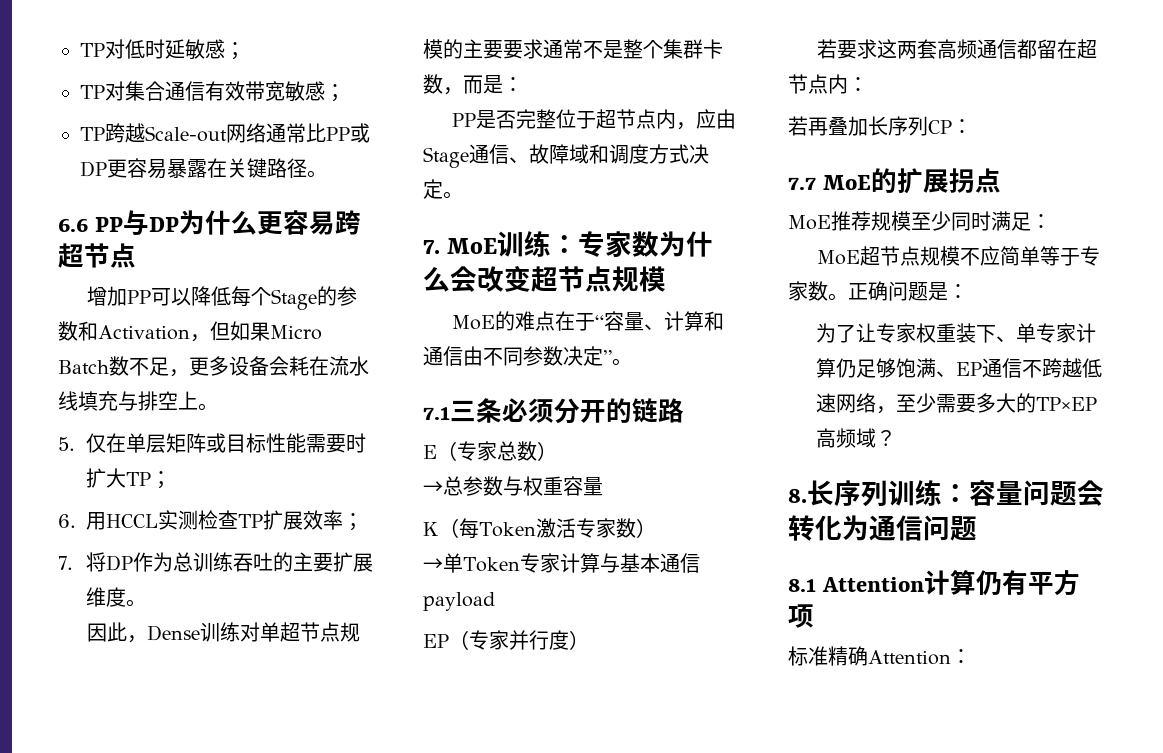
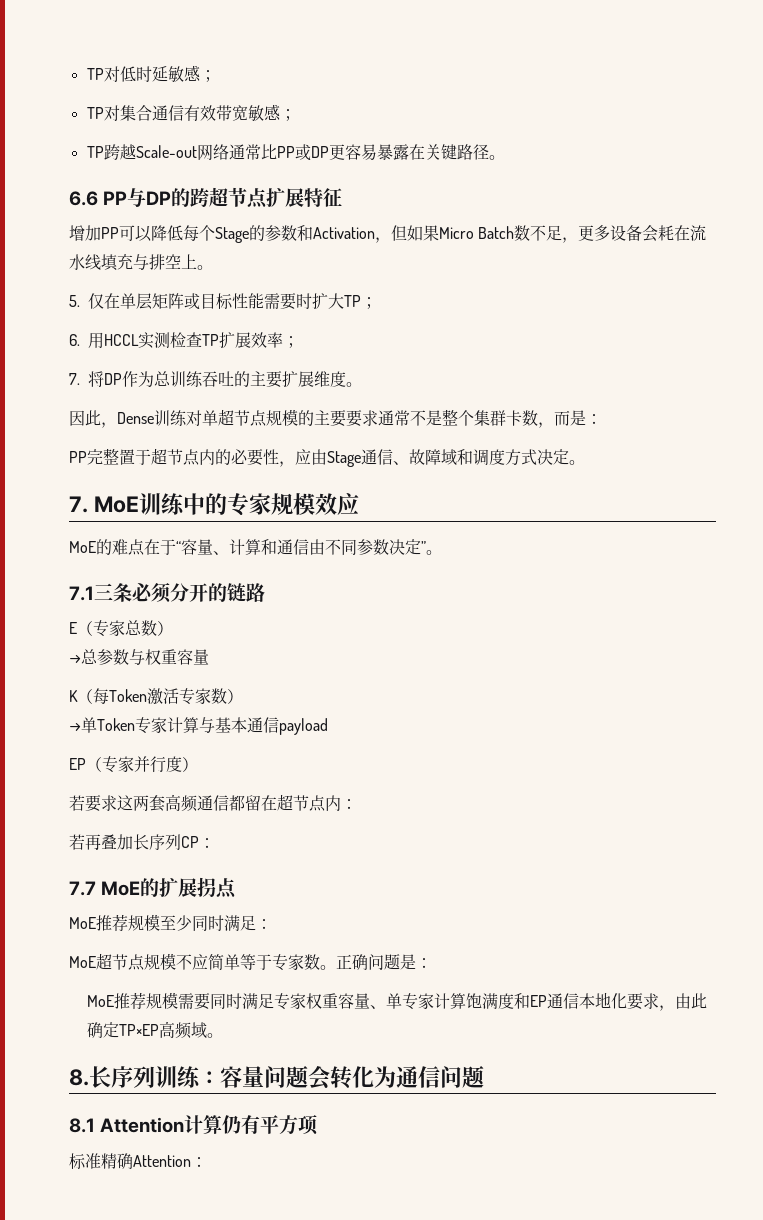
[178,210,335,235] 为什么更容易 -> [171,188,191,207] 的
(136, 255) none -> [266,188,343,207] 扩展特征
[476,109,577,129] 是否完整位 -> [87,448,135,465] 完整置
(677, 119) none -> [215,449,279,466] 的必要性
[551,231,714,257] [423,266,666,292] ：专家数为什么会改变超节点规模 -> [182,493,359,516] 中的专家规模效应
[815,323,876,343] 为了让 -> [87,992,275,1010] MoE推荐规模需要同时满足
[955,323,996,343] 装下 -> [338,993,371,1009] 容量
[835,358,1102,378] [815,393,1036,414] 仍足够饱满、EP通信不跨越低速网络，至少需要多大的 -> [466,992,708,1011] [87,1022,120,1038] 饱满度和EP通信本地化要求，由此确定
[875,430,896,446] ？ -> [207,1033,224,1038] 。

